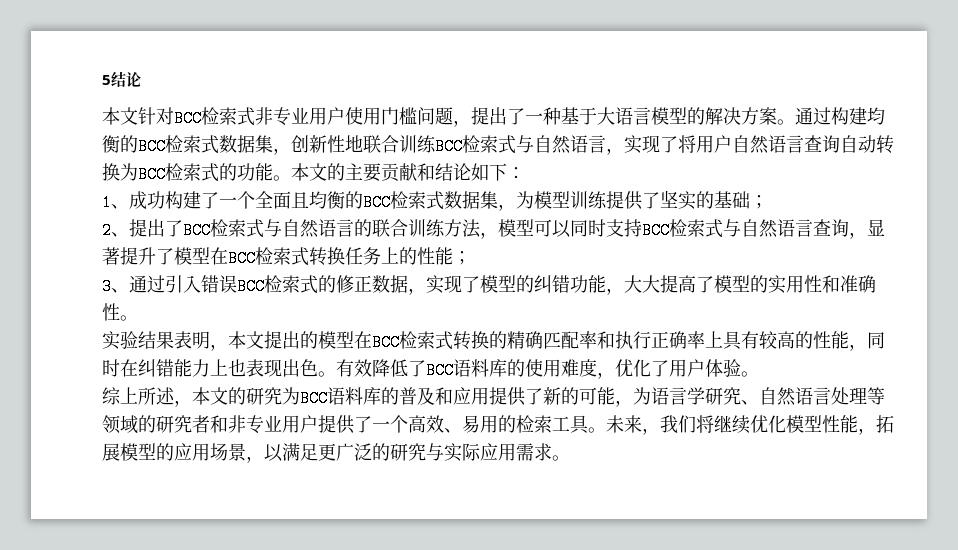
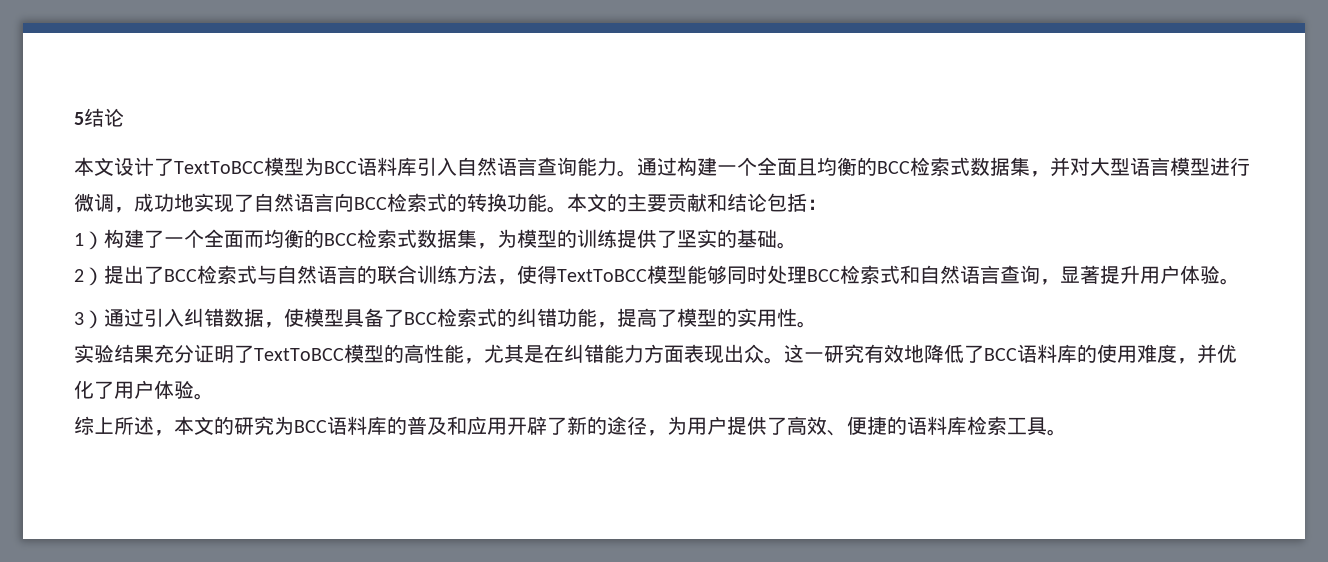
[138,107,885,127] [102,135,894,155] [102,163,525,183] [102,191,219,211] 针对BCC检索式非专业用户使用门槛问题，提出了一种基于大语言模型的解决方案。通过构建均衡的BCC检索式数据集，创新性地联合训练BCC检索式与自然语言，实现了将用户自然语言查询自动转换为BCC检索式的功能。本文的主要贡献和结论如下： // 1、成功构建了 -> [114,157,717,177] 设计了TextToBCC模型为BCC语料库引入自然语言查询能力。通过构建
[516,191,570,209] 为模型 -> [1050,157,1250,177] [74,193,827,213] [74,229,577,250] 并对大型语言模型进行微调，成功地实现了自然语言向BCC检索式的转换功能。本文的主要贡献和结论包括： // 1）构建了一个全面而均衡的BCC检索式数据集，为模型的
[750,195,768,209] ； -> [777,242,797,249] 。
[111,232,129,237] 、 -> [84,267,104,286] ）
[498,219,741,239] 模型可以同时支持BCC检索式与 -> [517,265,920,284] 使得TextToBCC模型能够同时处理BCC检索式和
[156,247,471,267] [102,275,516,295] 了模型在BCC检索式转换任务上的性能； // 3、通过引入错误BCC检索式的修正数据，实现了模型 -> [1140,265,1240,285] [74,308,497,329] 用户体验。 // 3）通过引入纠错数据，使模型具备了BCC检索式
[624,275,660,293] 大大 -> (617, 325) none
[822,275,876,293] [102,303,120,321] 和准确性 -> (797, 317) none
[174,331,885,351] [102,359,372,377] 表明，本文提出的模型在BCC检索式转换的精确匹配率和执行正确率上具有较高的性能，同时在纠错能力上也表现出色。有效 -> [154,344,924,364] 充分证明了TextToBCC模型的高性能，尤其是在纠错能力方面表现出众。这一研究有效地
(615, 375) none -> [1197,344,1217,364] 并
[489,387,885,407] [102,415,894,435] [102,443,552,463] 提供了新的可能，为语言学研究、自然语言处理等领域的研究者和非专业用户提供了一个高效、易用的检索工具。未来，我们将继续优化模型性能，拓展模型的应用场景，以满足更广泛的研究与实际应用需求 -> [507,416,1047,436] 开辟了新的途径，为用户提供了高效、便捷的语料库检索工具

